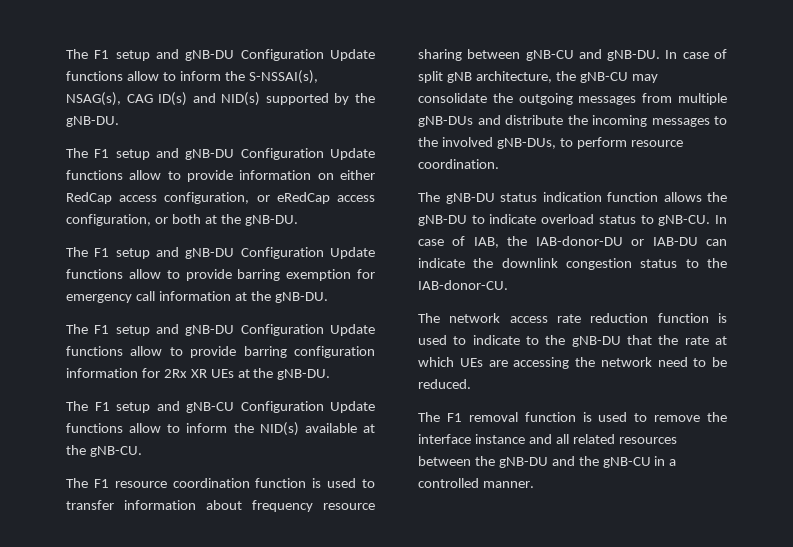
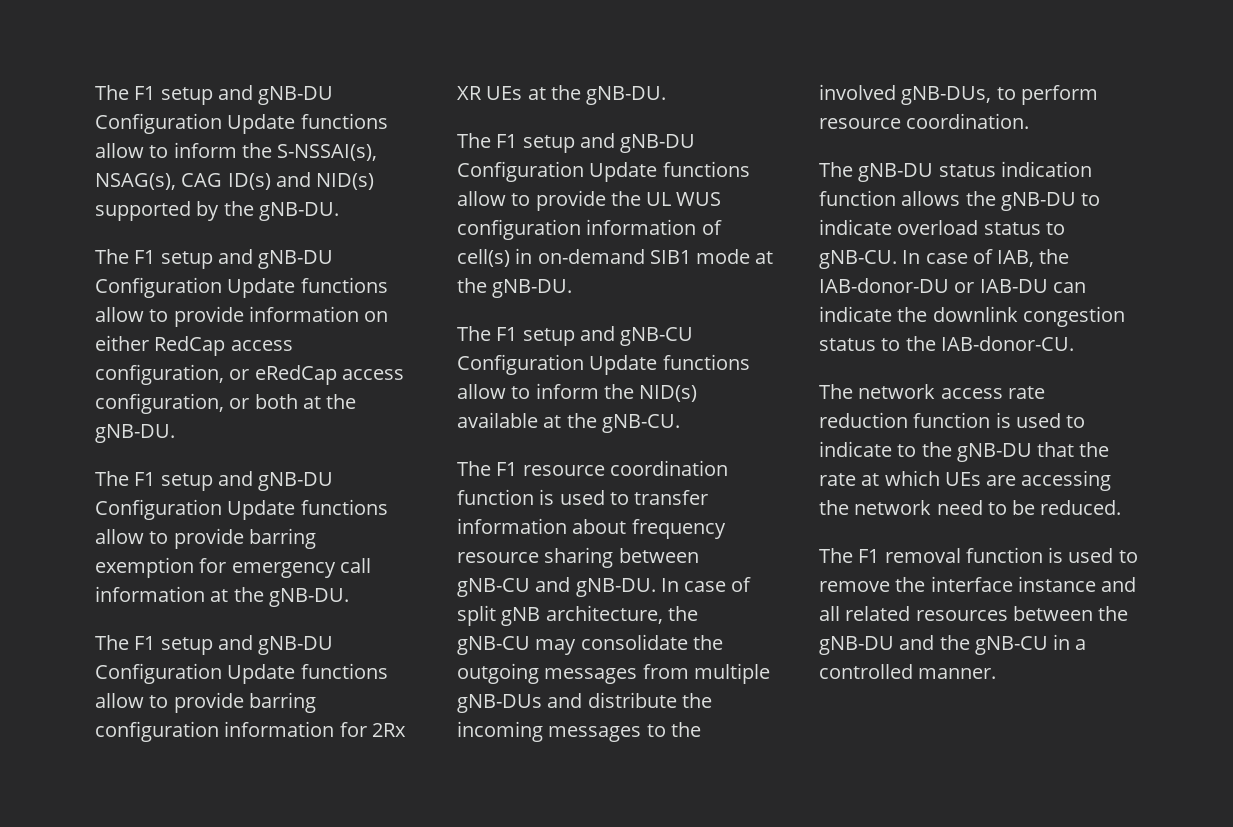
(331, 374) none -> [457,133,696,153] [457,161,750,182] [457,190,722,211] [457,219,722,240] [457,248,774,267] [457,278,573,298] // The F1 setup and gNB-DU Configuration Update functions allow to provide the UL WUS configuration information of cell(s) in on-demand SIB1 mode at the gNB-DU.

